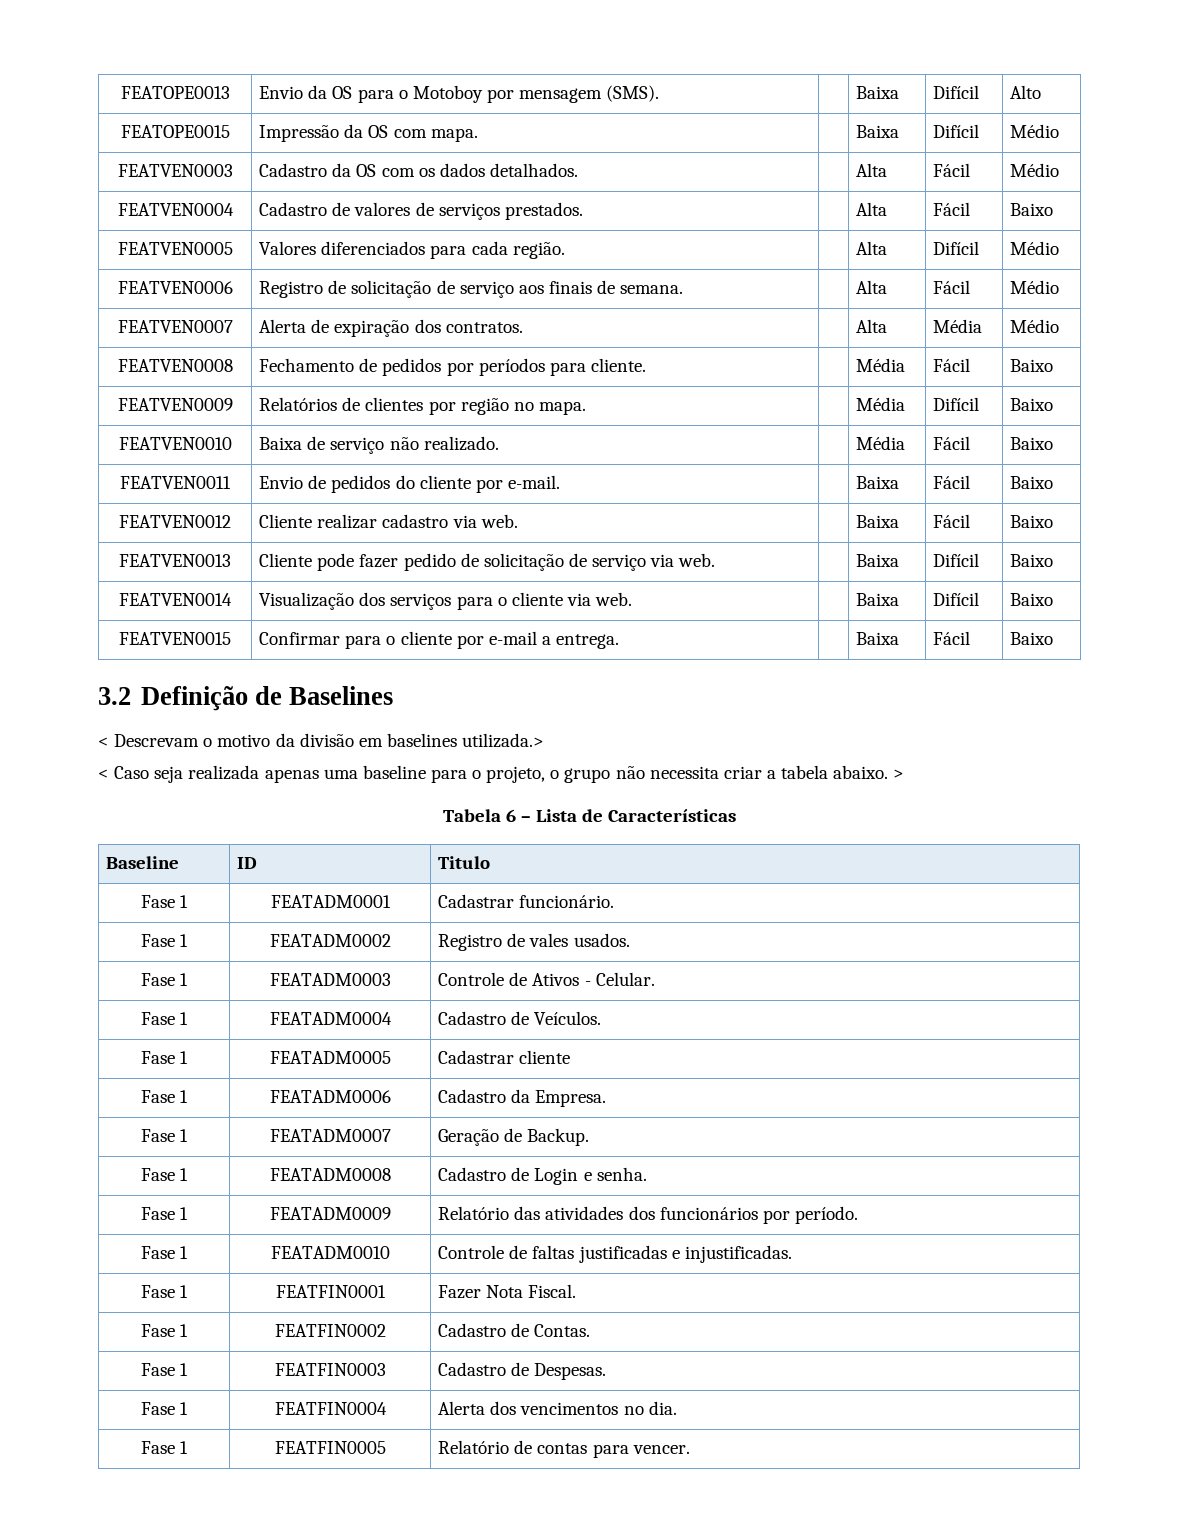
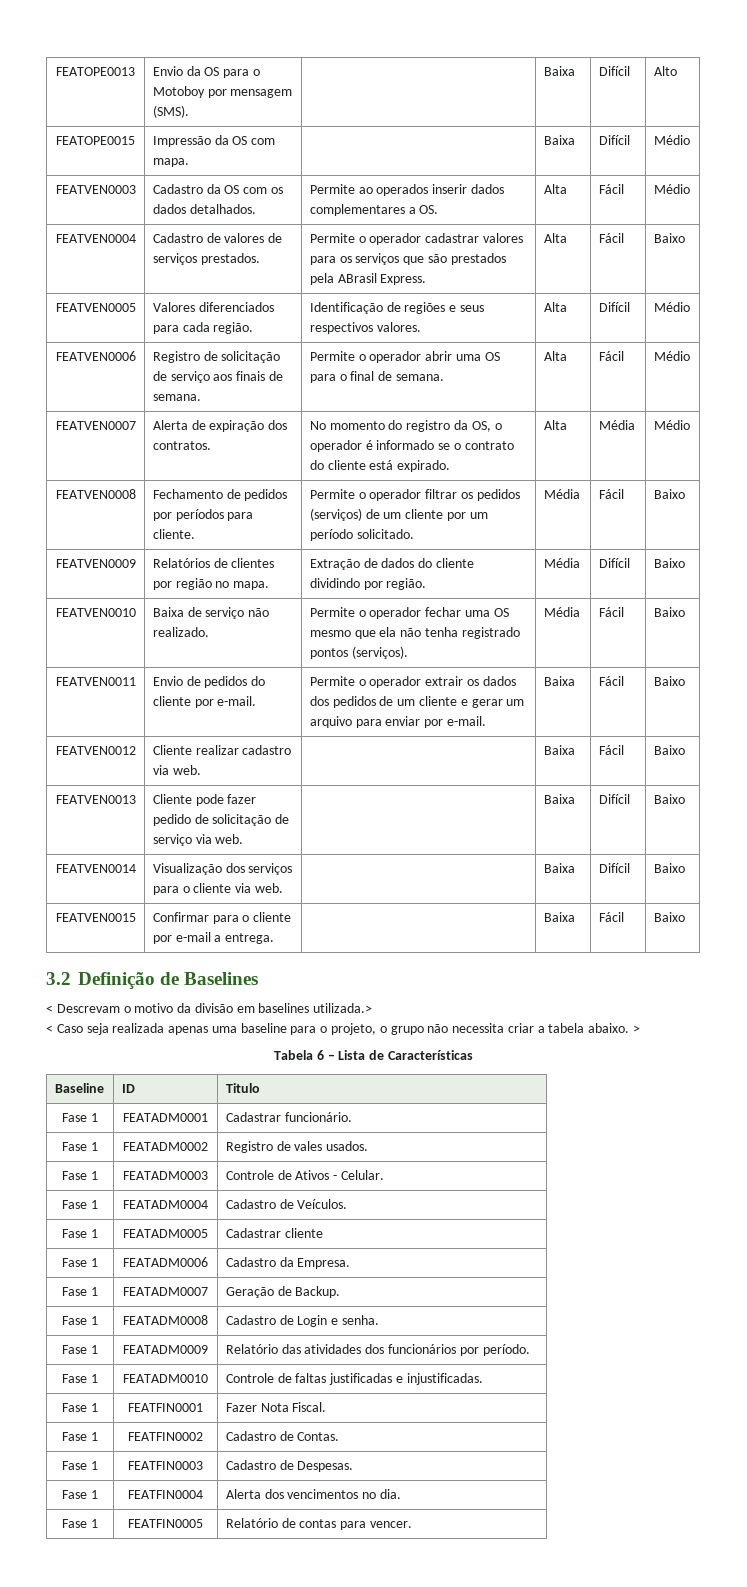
(578, 170) none -> [309,184,504,196] [309,204,439,216] Permite ao operados inserir dados complementares a OS.
(583, 211) none -> [309,233,523,245] [309,253,506,265] [309,273,427,285] Permite o operador cadastrar valores para os serviços que são prestados pela ABrasil Express.
(565, 250) none -> [309,302,484,314] [309,322,421,334] Identificação de regiões e seus respectivos valores.
(684, 289) none -> [309,351,500,363] [309,371,444,383] Permite o operador abrir uma OS para o final de semana.
(523, 327) none -> [309,420,502,432] [309,440,514,452] [309,460,451,472] No momento do registro da OS, o operador é informado se o contrato do cliente está expirado.
(646, 365) none -> [309,489,520,501] [309,508,488,521] [309,529,414,541] Permite o operador filtrar os pedidos (serviços) de um cliente por um período solicitado.
(586, 408) none -> [309,558,474,570] [309,578,427,590] Extração de dados do cliente dividindo por região.
(499, 443) none -> [309,607,509,619] [309,627,520,639] [309,646,408,659] Permite o operador fechar uma OS mesmo que ela não tenha registrado pontos (serviços).
(560, 482) none -> [309,676,516,688] [309,696,525,708] [309,716,486,728] Permite o operador extrair os dados dos pedidos de um cliente e gerar um arquivo para enviar por e-mail.

